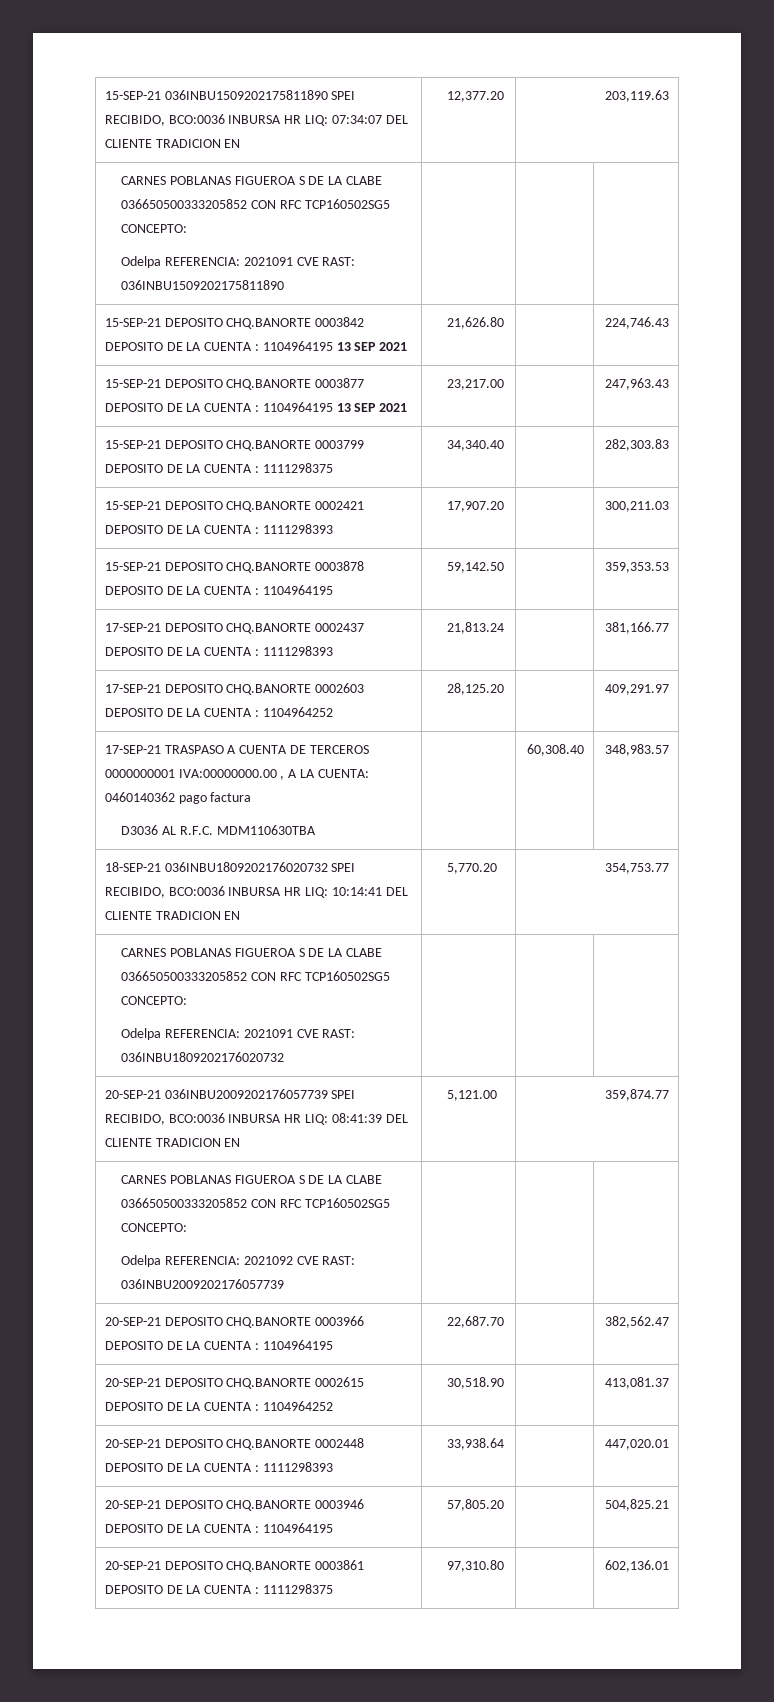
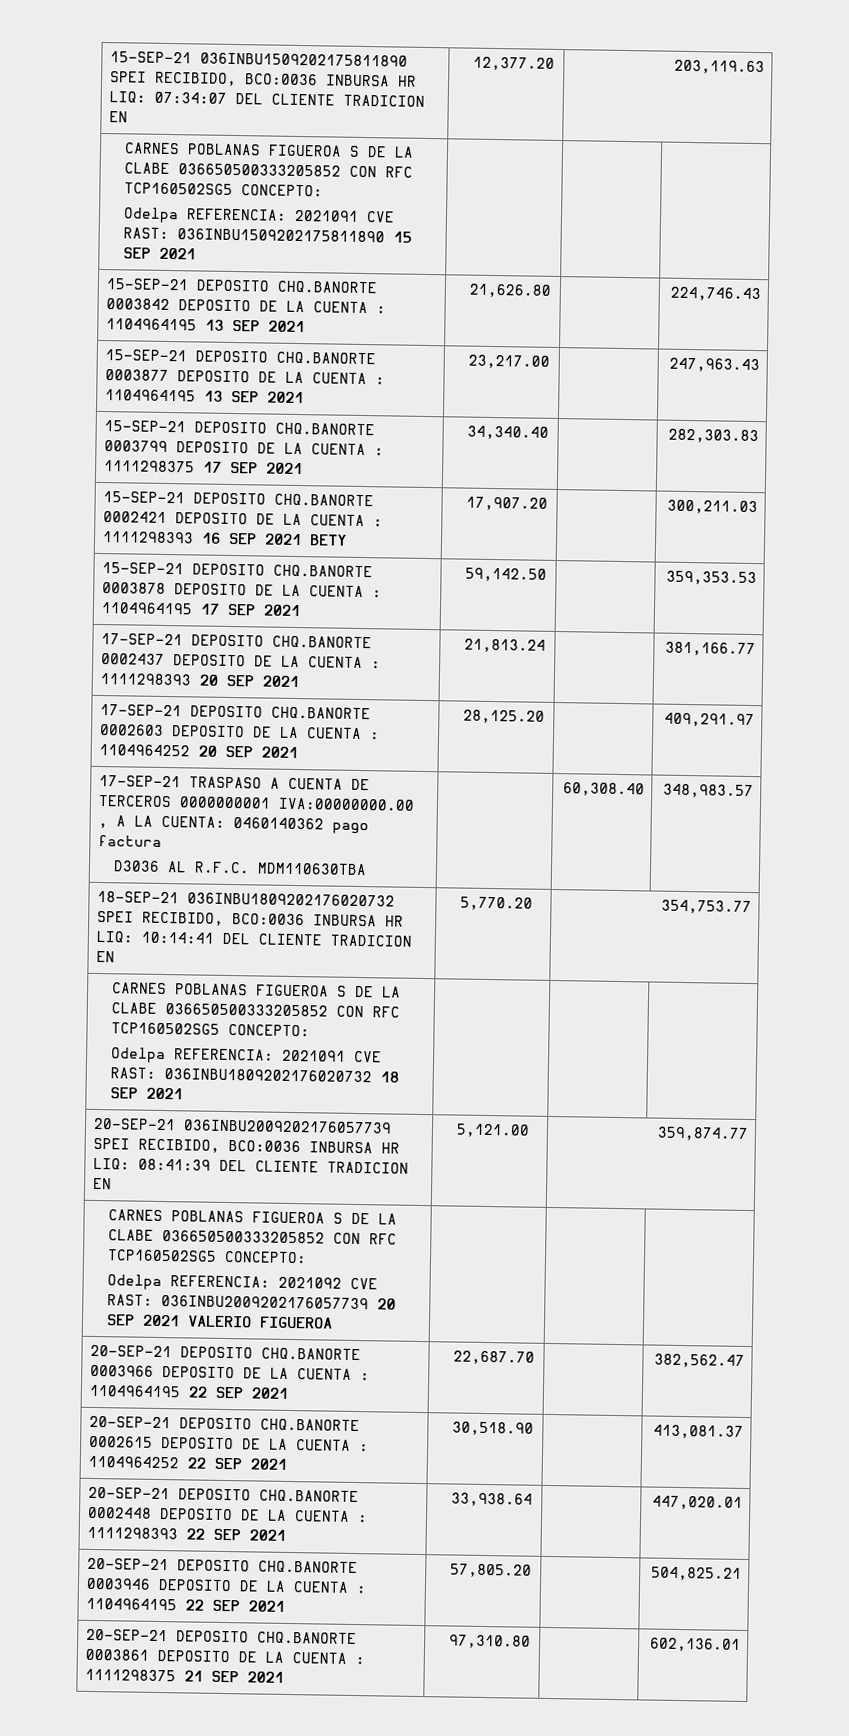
(285, 285) none -> [392,231,412,243] [122,247,196,260] 15 SEP 2021
(333, 468) none -> [202,461,303,475] 17 SEP 2021
(333, 529) none -> [200,532,347,546] 16 SEP 2021 BETY
(333, 590) none -> [199,603,301,617] 17 SEP 2021
(333, 651) none -> [198,674,299,688] 20 SEP 2021
(333, 712) none -> [197,745,298,759] 20 SEP 2021
(285, 1057) none -> [379,1071,399,1083] [109,1087,183,1100] 18 SEP 2021
(285, 1284) none -> [376,1298,396,1310] [105,1314,333,1329] 20 SEP 2021 VALERIO FIGUEROA
(333, 1345) none -> [187,1386,288,1399] 22 SEP 2021
(333, 1406) none -> [186,1457,287,1470] 22 SEP 2021
(333, 1467) none -> [185,1528,286,1541] 22 SEP 2021
(333, 1528) none -> [184,1599,285,1612] 22 SEP 2021
(333, 1589) none -> [183,1670,284,1683] 21 SEP 2021

